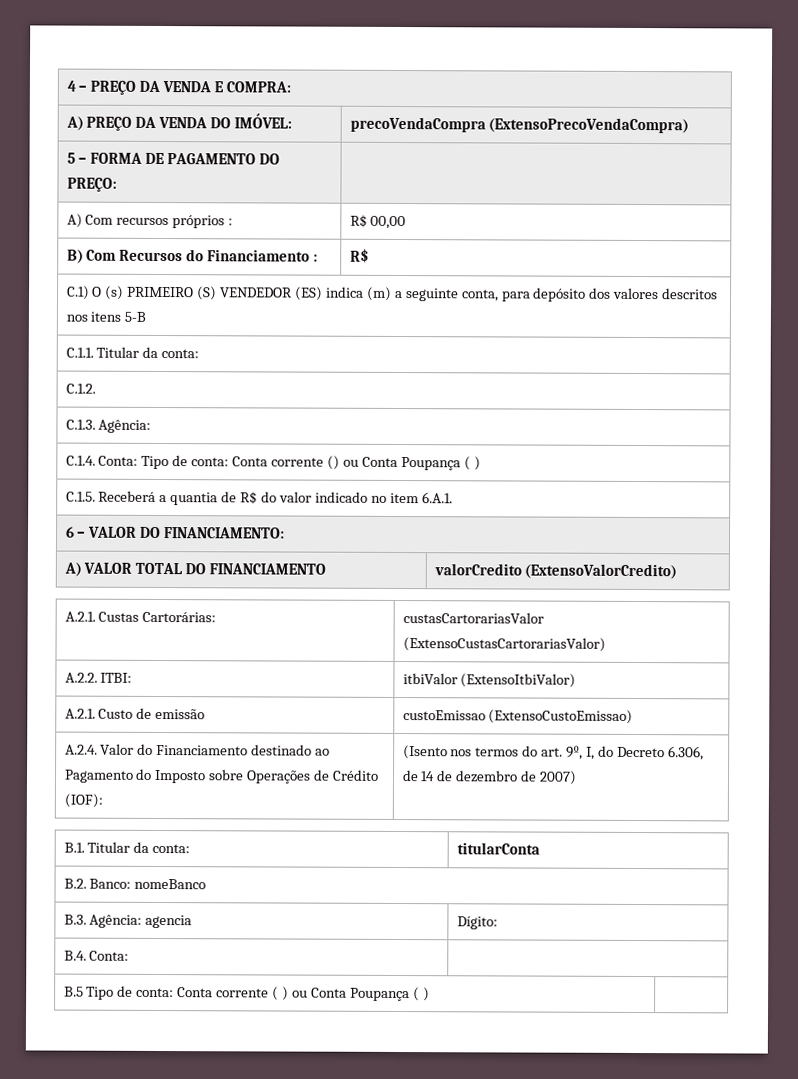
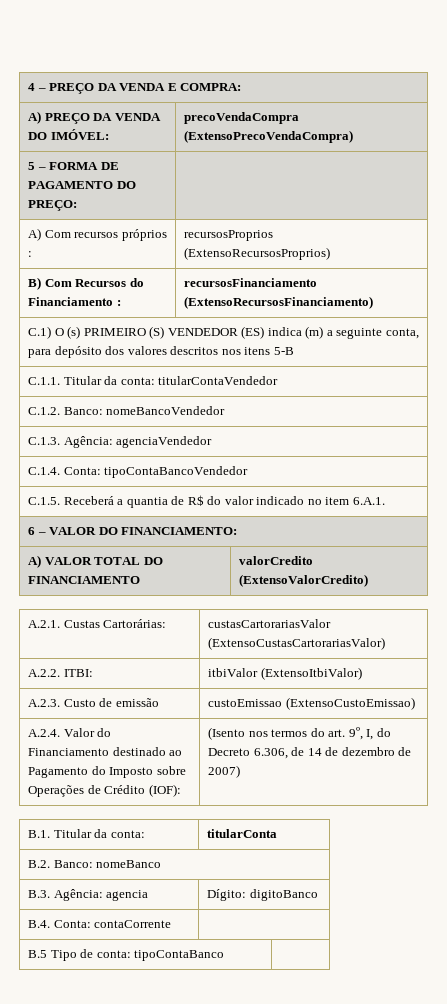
[349,214,407,230] R$ 00,00 -> [184,230,274,241] [184,247,331,260] recursosProprios (ExtensoRecursosProprios)
[349,248,369,263] R$ -> [184,278,318,287] [184,296,374,309] recursosFinanciamento (ExtensoRecursosFinanciamento)
(200, 354) none -> [158,376,279,385] titularContaVendedor
(96, 388) none -> [63,406,226,415] Banco: nomeBancoVendedor
(152, 426) none -> [116,436,213,448] agenciaVendedor
[141,455,481,471] Tipo de conta: Conta corrente () ou Conta Poupança ( ) -> [104,466,249,478] tipoContaBancoVendedor
[64,708,96,719] A.2.1. -> [28,699,61,707] A.2.3.
(498, 923) none -> [249,889,318,901] digitoBanco
(130, 955) none -> [94,920,172,928] contaCorrente
[177,986,430,1002] Conta corrente ( ) ou Conta Poupança ( ) -> [134,950,225,961] tipoContaBanco

